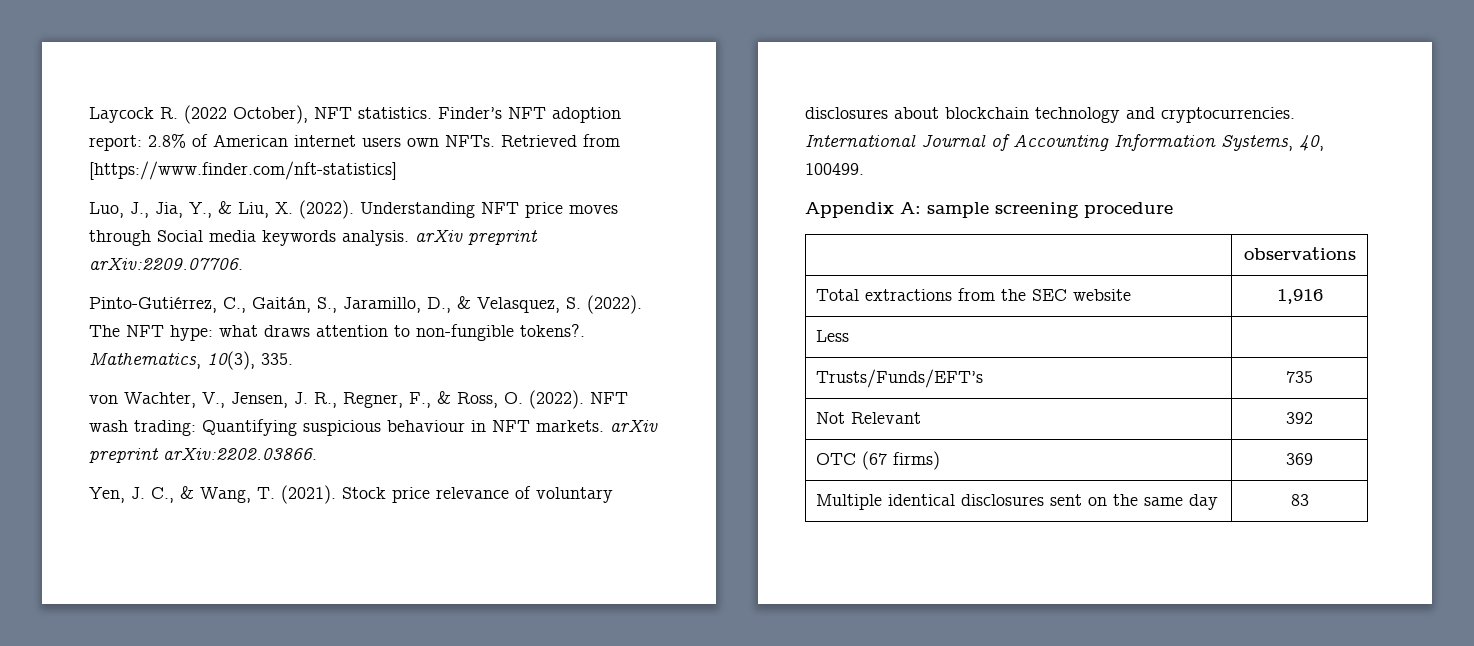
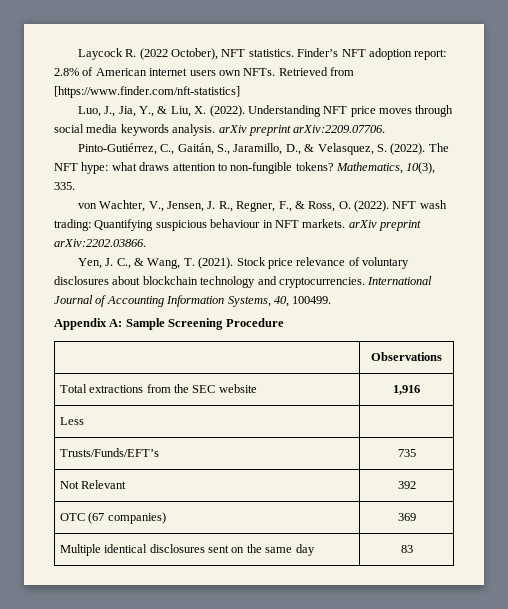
[157,230,203,242] Social -> [54,124,84,133] social
[520,324,585,337] tokens?. -> [295,162,334,171] tokens?
[927,202,1173,218] [1243,247,1356,260] sample screening procedure // | observations -> [125,318,284,330] [371,352,442,361] Sample Screening Procedure // | Observations
[893,451,941,470] firms) -> [107,512,166,524] companies)

